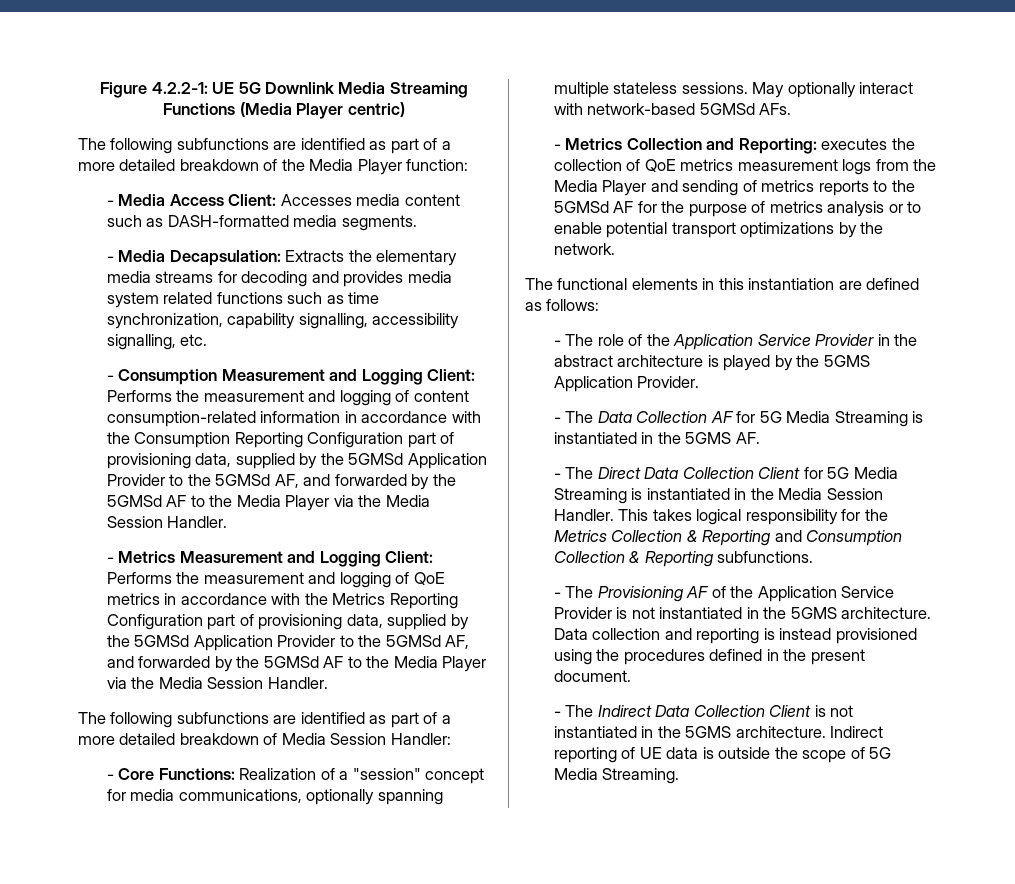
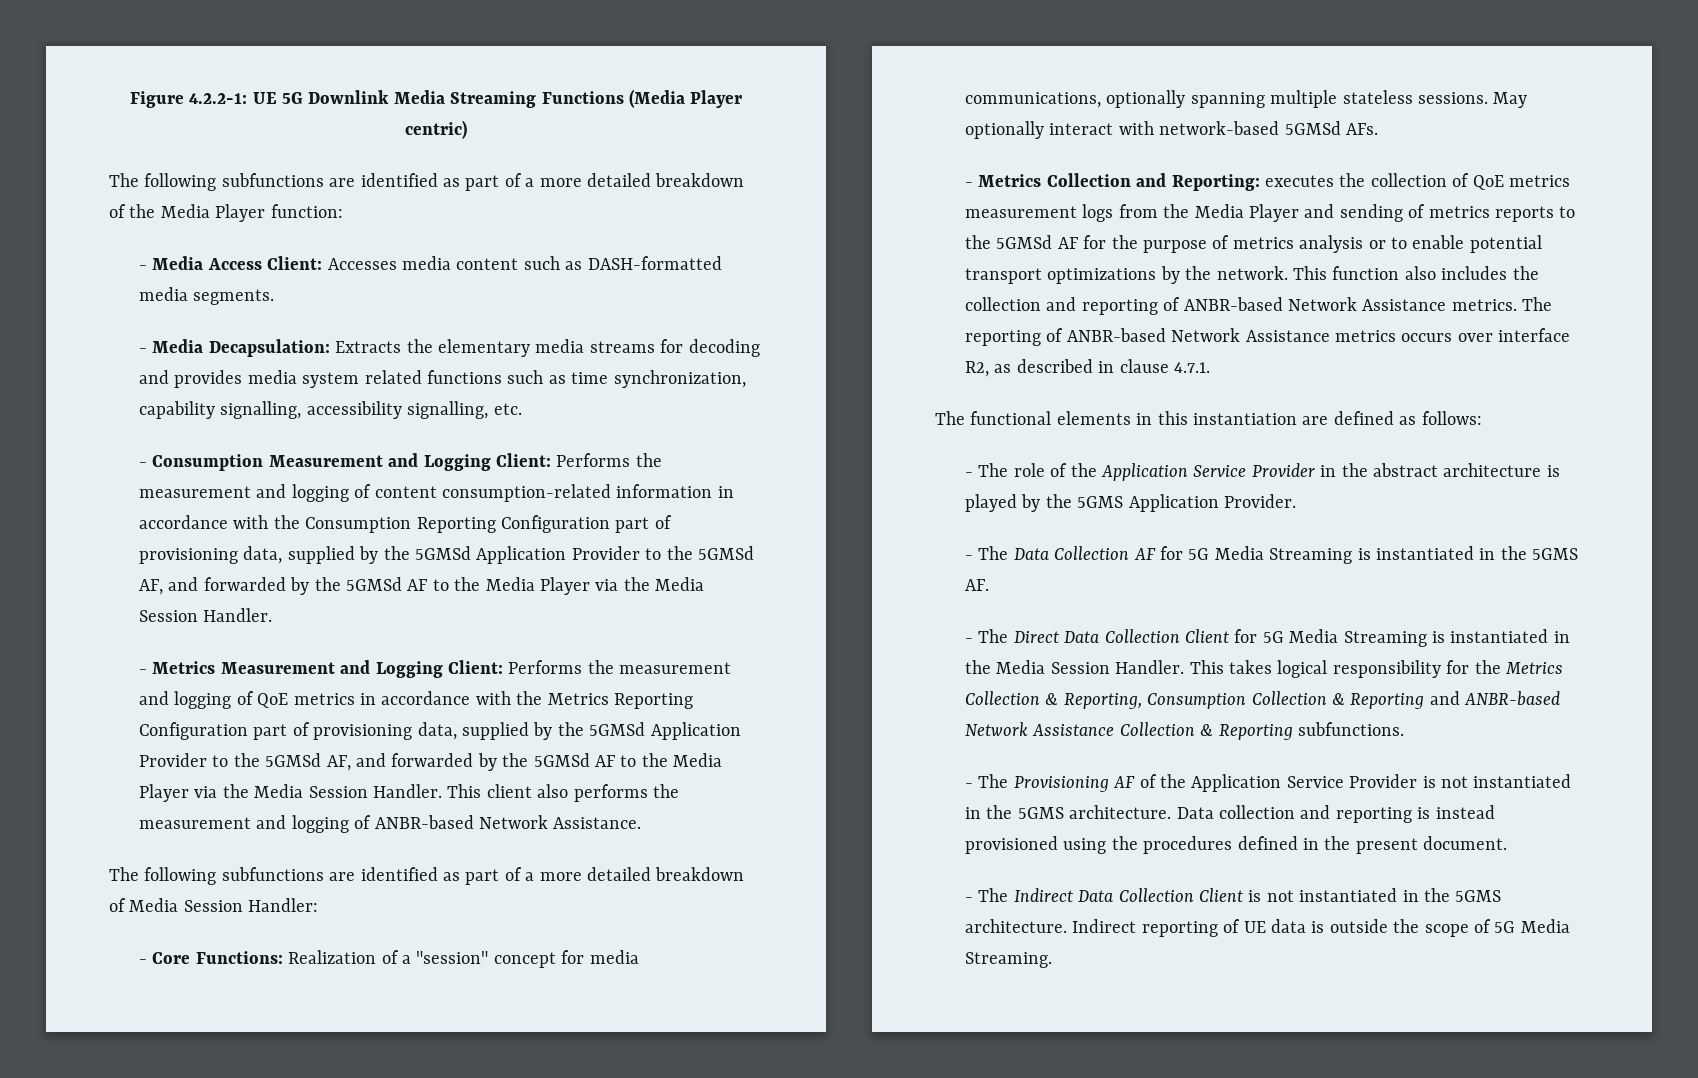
(328, 683) none -> [447,784,680,802] [139,815,642,833] This client also performs the measurement and logging of ANBR-based Network Assistance.
(615, 249) none -> [1293,266,1539,280] [965,297,1553,315] [965,328,1571,346] [965,359,1211,377] This function also includes the collection and reporting of ANBR-based Network Assistance metrics. The reporting of ANBR-based Network Assistance metrics occurs over interface R2, as described in clause 4.7.1.
[702,530,903,546] Reporting and Consumption -> [1063,691,1561,709] [965,722,1115,736] Reporting, Consumption Collection & Reporting and ANBR-based Network Assistance

